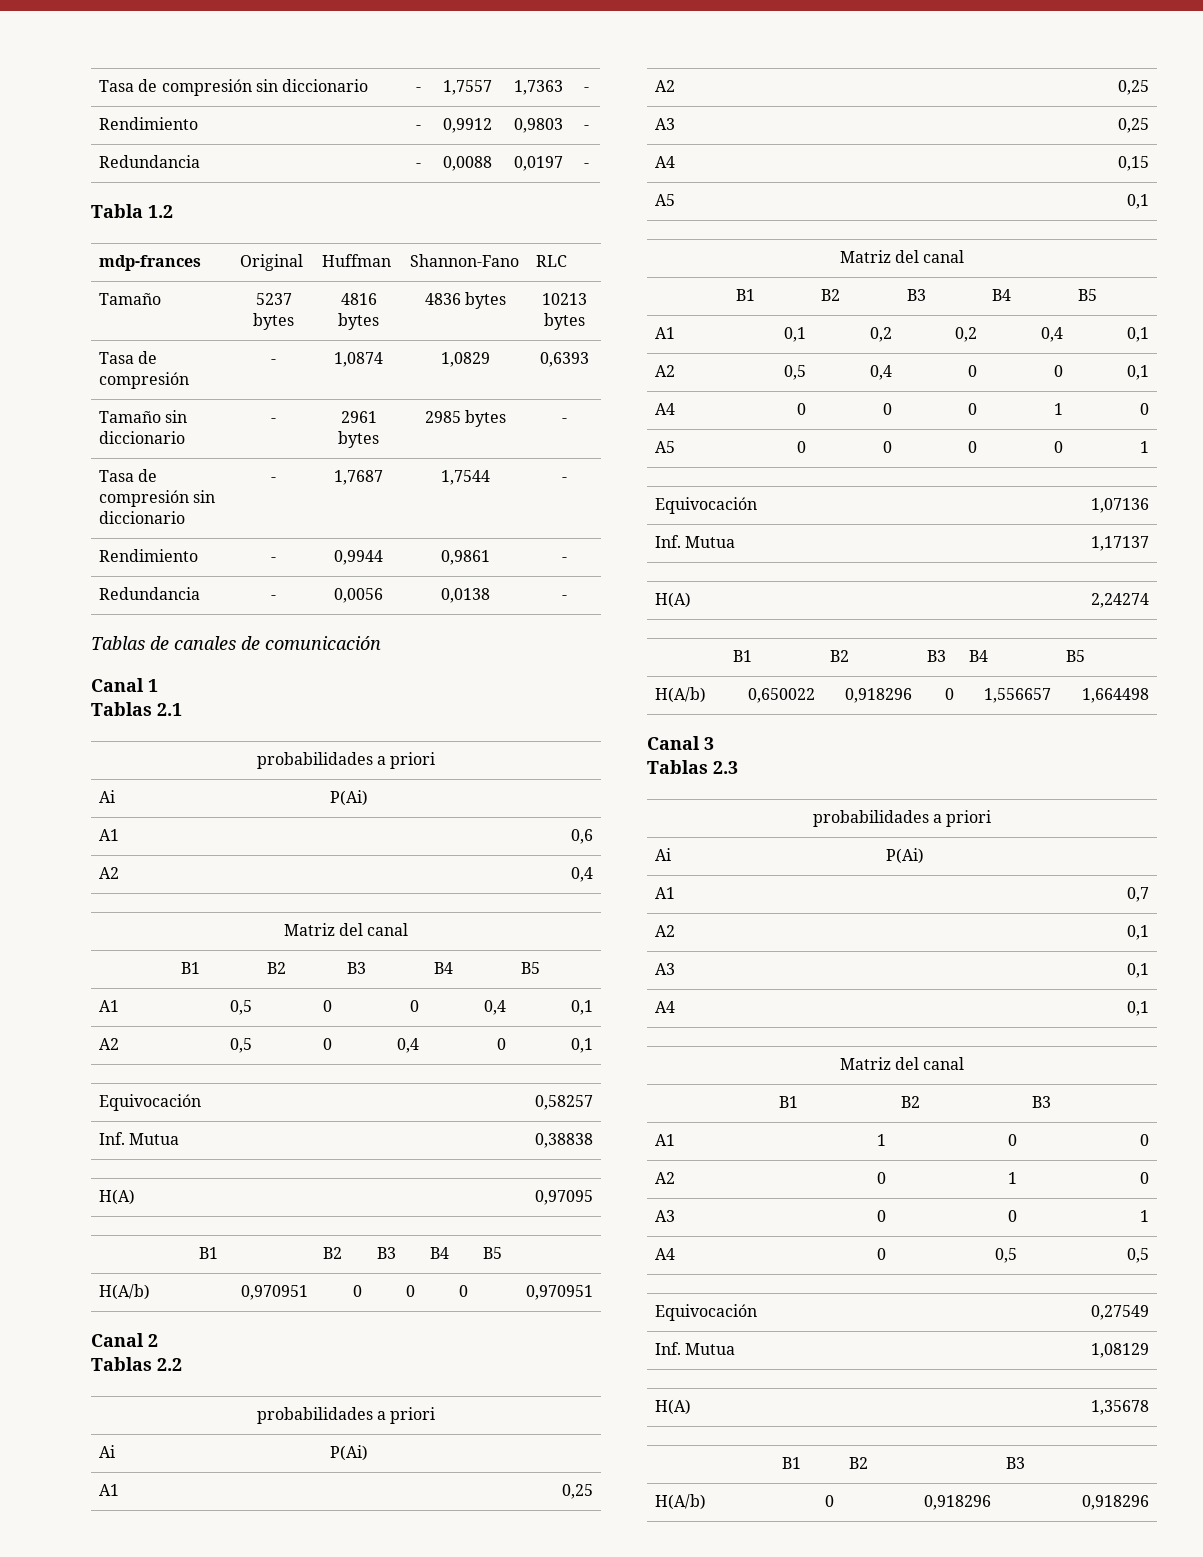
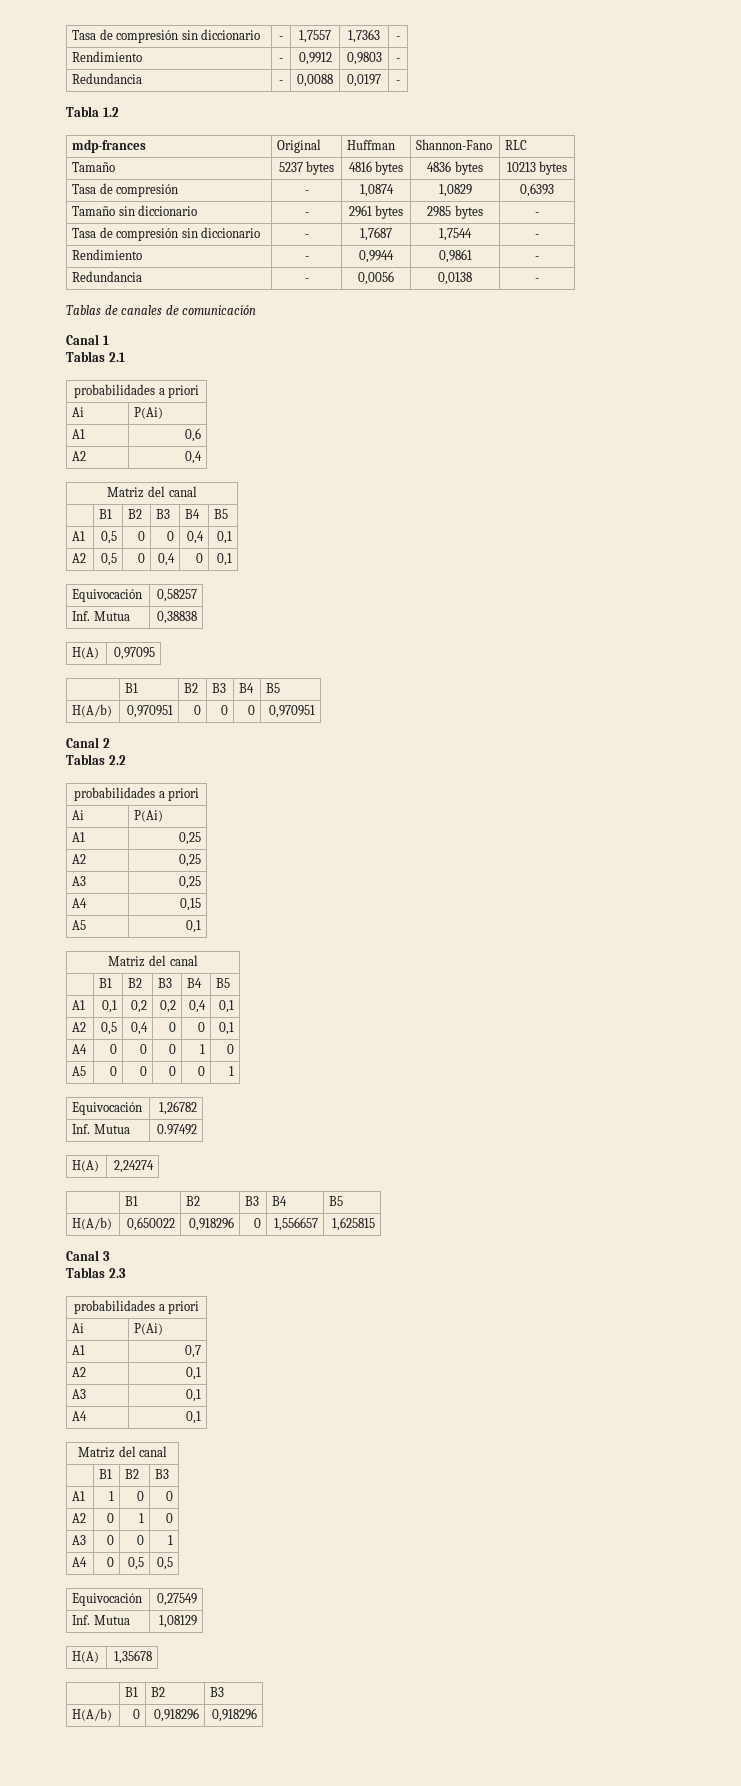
[1090,498,1149,513] [655,535,736,548] [1090,536,1149,551] 1,07136 // Inf. Mutua | 1,17137 -> [158,1101,197,1115] [72,1124,130,1134] [156,1124,197,1135] 1,26782 // Inf. Mutua | 0.97492
[1081,688,1149,703] 1,664498 -> [331,1217,375,1231] 1,625815

